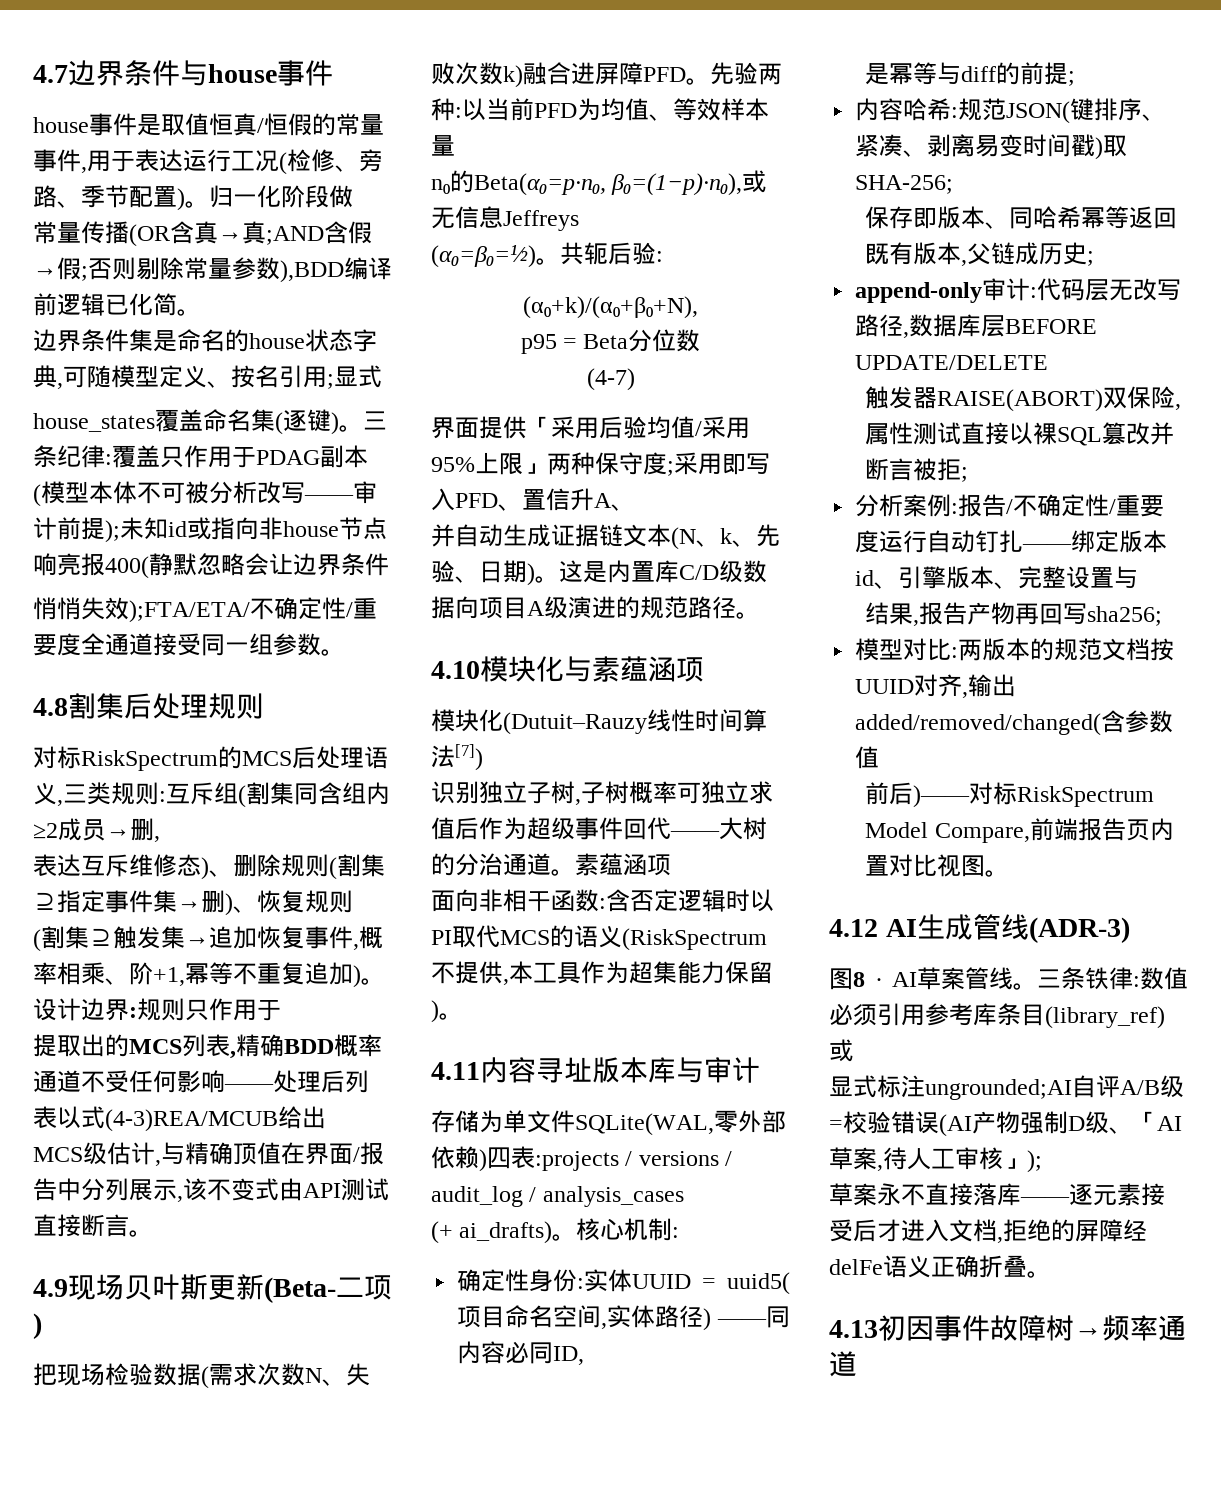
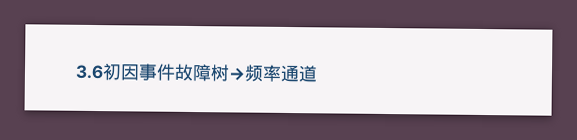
[33,60,333,86] [33,113,384,136] [33,149,383,175] [33,185,353,211] [33,221,372,247] [33,257,392,283] [33,293,201,316] [33,329,377,352] [33,365,382,389] [33,409,387,435] [33,445,368,468] [33,481,377,507] [33,517,387,543] [33,553,389,579] [33,597,377,623] [33,633,345,656] [33,693,264,719] [33,746,388,771] [33,782,390,808] [33,818,160,842] [33,854,385,880] [33,890,353,916] [33,926,383,952] [33,962,385,988] [33,998,281,1021] [33,1034,382,1059] [33,1070,369,1093] [33,1106,326,1132] [33,1142,384,1166] [33,1178,389,1202] [33,1214,153,1237] [33,1274,392,1303] [33,1313,42,1339] [33,1363,370,1389] [431,62,782,88] [431,98,769,121] [431,135,455,156] [431,170,767,196] [431,206,579,231] [431,242,663,268] [523,296,698,319] [520,329,701,354] [586,368,635,391] [431,416,750,439] [431,452,770,476] [431,488,635,511] [431,524,780,550] [431,560,767,586] [431,596,760,619] [431,656,704,682] [431,709,767,735] [431,744,483,771] [431,781,773,805] [431,817,767,840] [431,853,671,876] [431,889,774,912] [431,925,767,951] [431,961,773,985] [431,1000,463,1023] [431,1057,760,1083] [431,1110,786,1136] [431,1146,733,1172] [431,1186,684,1207] [431,1218,680,1244] [457,1269,790,1295] [457,1305,790,1331] [457,1341,585,1365] [865,62,1076,86] [855,98,1167,124] [855,134,1128,160] [855,175,954,194] [865,206,1178,229] [865,242,1095,266] [855,278,1182,303] [855,314,1098,338] [855,355,1049,370] [865,386,1182,412] [865,422,1175,446] [865,458,969,482] [855,494,1165,517] [855,530,1168,553] [855,566,1139,589] [865,602,1163,626] [855,638,1175,661] [855,674,1017,698] [855,710,1174,736] [855,746,880,769] [865,782,1155,808] [865,818,1174,843] [865,854,1010,877] [829,914,1130,943] [829,967,1188,990] [829,1003,1165,1029] [829,1039,853,1062] [829,1075,1184,1100] [829,1111,1182,1137] [829,1147,1042,1173] [829,1183,1165,1206] [829,1219,1147,1243] [829,1255,1051,1278] [829,1320,878,1338] 4.7边界条件与house事件 // house事件是取值恒真/恒假的常量事件,用于表达运行工况(检修、旁路、季节配置)。归一化阶段做 // 常量传播(OR含真→真;AND含假→假;否则剔除常量参数),BDD编译前逻辑已化简。 // 边界条件集是命名的house状态字典,可随模型定义、按名引用;显式 // house_states覆盖命名集(逐键)。三条纪律:覆盖只作用于PDAG副本 // (模型本体不可被分析改写——审计前提);未知id或指向非house节点响亮报400(静默忽略会让边界条件 // 悄悄失效);FTA/ETA/不确定性/重要度全通道接受同一组参数。 // 4.8割集后处理规则 // 对标RiskSpectrum的MCS后处理语义,三类规则:互斥组(割集同含组内≥2成员→删, // 表达互斥维修态)、删除规则(割集⊇指定事件集→删)、恢复规则 // (割集⊇触发集→追加恢复事件,概率相乘、阶+1,幂等不重复追加)。设计边界:规则只作用于 // 提取出的MCS列表,精确BDD概率通道不受任何影响——处理后列表以式(4-3)REA/MCUB给出 // MCS级估计,与精确顶值在界面/报告中分列展示,该不变式由API测试直接断言。 // 4.9现场贝叶斯更新(Beta-二项) // 把现场检验数据(需求次数N、失败次数k)融合进屏障PFD。先验两种:以当前PFD为均值、等效样本量 // n₀的Beta(α₀=p·n₀, β₀=(1−p)·n₀),或无信息Jeffreys // (α₀=β₀=½)。共轭后验: // (α₀+k)/(α₀+β₀+N), // p95 = Beta分位数 // (4-7) // 界面提供「采用后验均值/采用95%上限」两种保守度;采用即写入PFD、置信升A、 // 并自动生成证据链文本(N、k、先验、日期)。这是内置库C/D级数据向项目A级演进的规范路径。 // 4.10模块化与素蕴涵项 // 模块化(Dutuit–Rauzy线性时间算法[7]) // 识别独立子树,子树概率可独立求值后作为超级事件回代——大树的分治通道。素蕴涵项 // 面向非相干函数:含否定逻辑时以PI取代MCS的语义(RiskSpectrum不提供,本工具作为超集能力保留)。 // 4.11内容寻址版本库与审计 // 存储为单文件SQLite(WAL,零外部依赖)四表:projects / versions / audit_log / analysis_cases // (+ ai_drafts)。核心机制: // 确定性身份:实体UUID = uuid5(项目命名空间,实体路径) ——同内容必同ID, // 是幂等与diff的前提; // 内容哈希:规范JSON(键排序、紧凑、剥离易变时间戳)取SHA-256; // 保存即版本、同哈希幂等返回既有版本,父链成历史; // append-only审计:代码层无改写路径,数据库层BEFORE UPDATE/DELETE // 触发器RAISE(ABORT)双保险,属性测试直接以裸SQL篡改并断言被拒; // 分析案例:报告/不确定性/重要度运行自动钉扎——绑定版本id、引擎版本、完整设置与 // 结果,报告产物再回写sha256; // 模型对比:两版本的规范文档按UUID对齐,输出added/removed/changed(含参数值 // 前后)——对标RiskSpectrum Model Compare,前端报告页内置对比视图。 // 4.12 AI生成管线(ADR-3) // 图8 · AI草案管线。三条铁律:数值必须引用参考库条目(library_ref)或 // 显式标注ungrounded;AI自评A/B级=校验错误(AI产物强制D级、「AI草案,待人工审核」); // 草案永不直接落库——逐元素接受后才进入文档,拒绝的屏障经delFe语义正确折叠。 // 4.13 -> [75,64,104,80] 3.6

